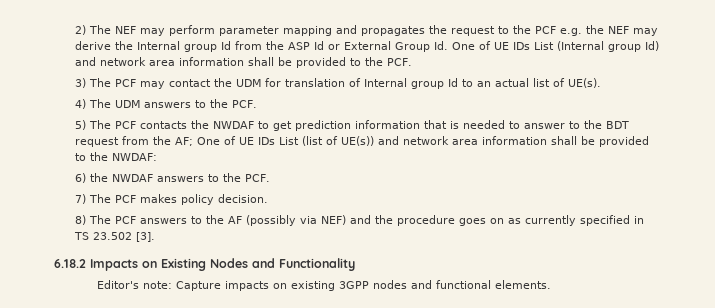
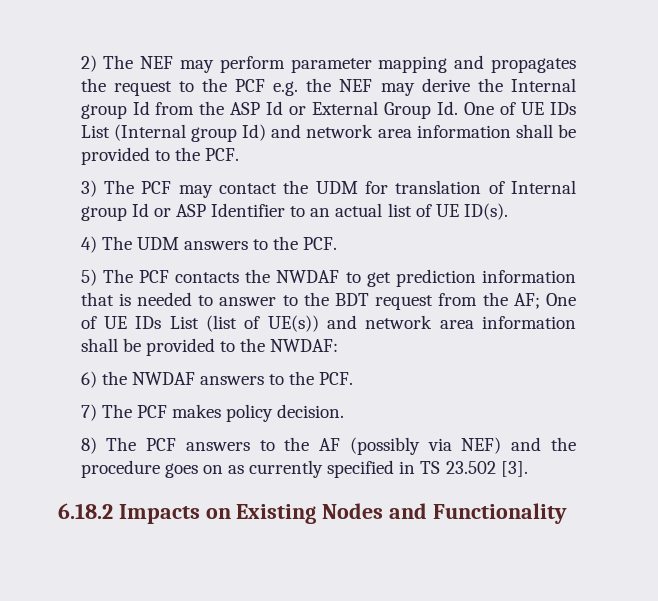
(459, 82) none -> [153,203,286,217] or ASP Identifier
[568,78,602,88] UE(s). -> [435,203,508,220] UE ID(s).
[96,280,551,291] // Editor's note: Capture impacts on existing 3GPP nodes and functional elements. -> (567, 513) none

